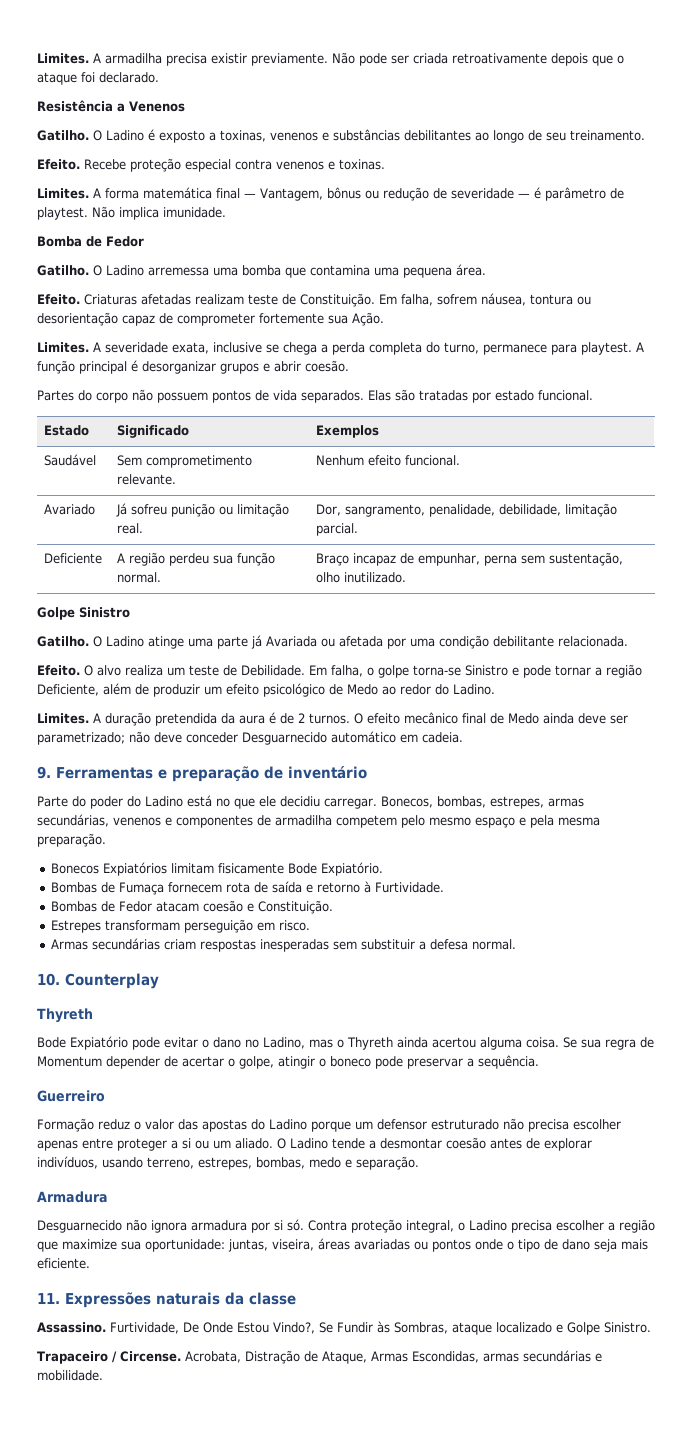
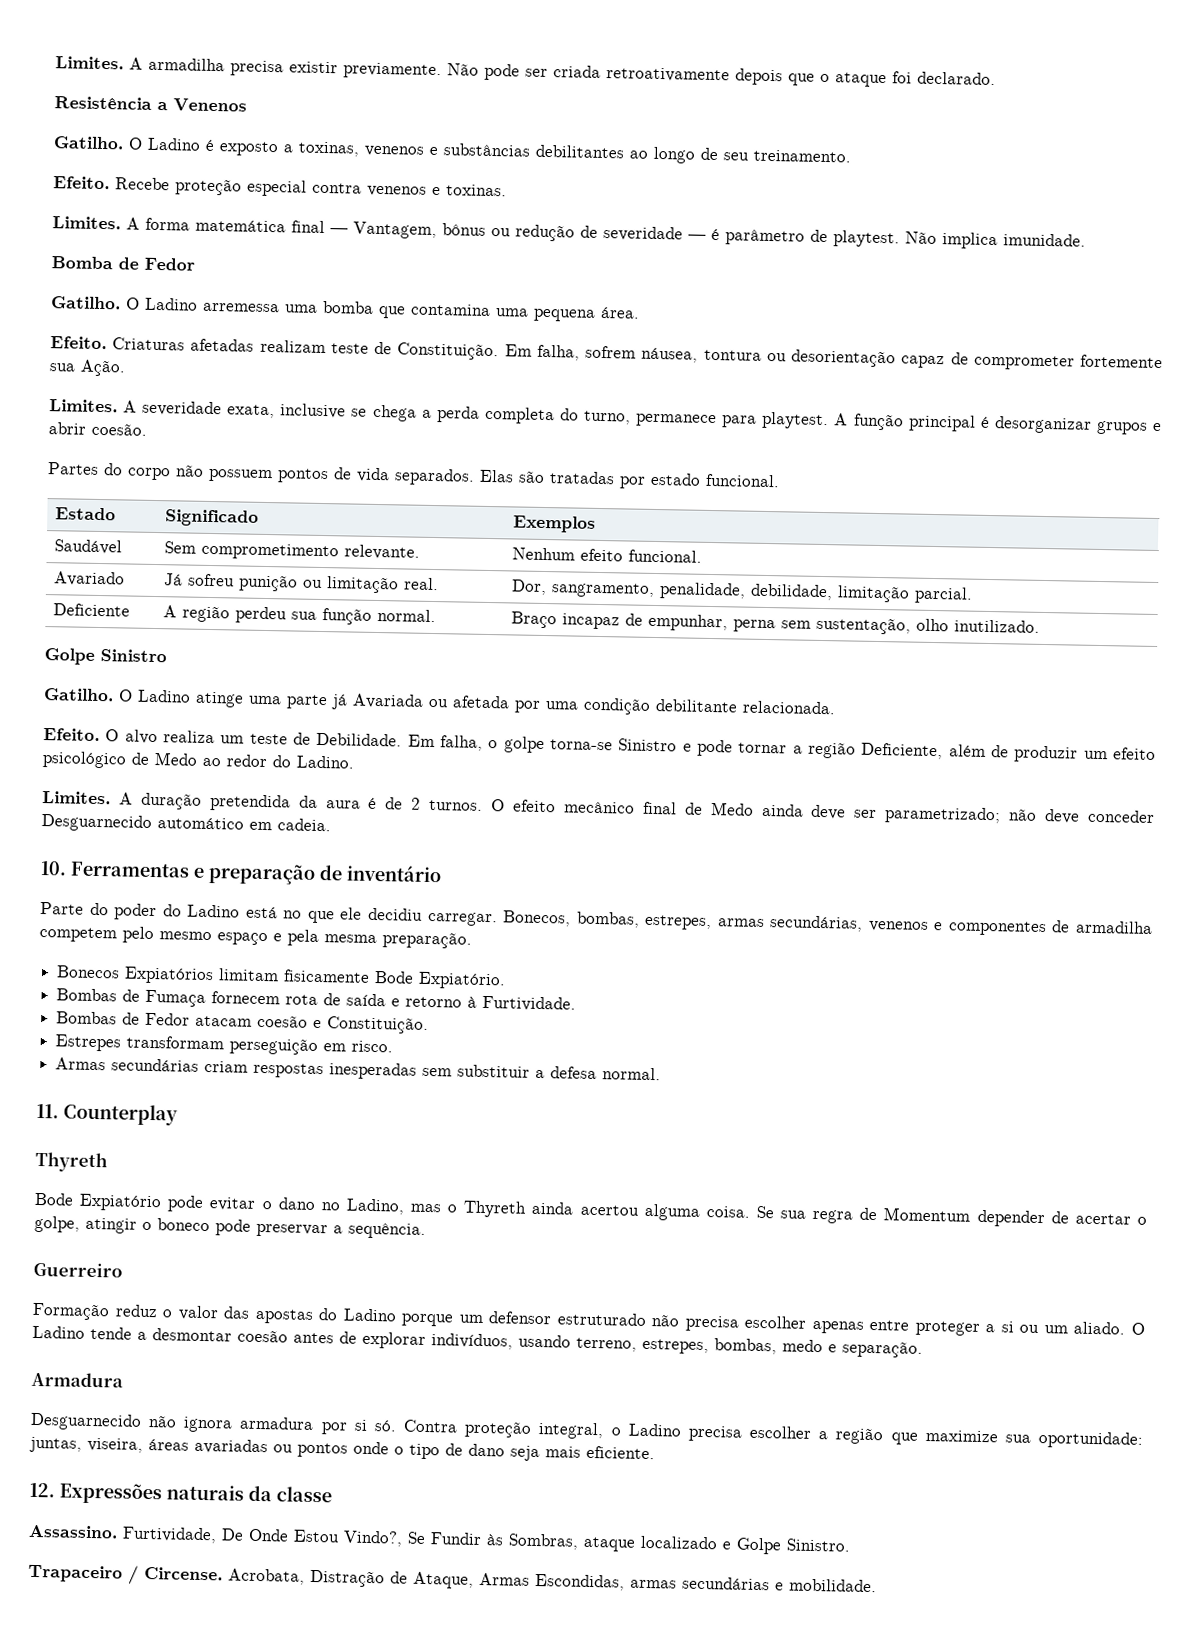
[37,766,51,779] 9. -> [40,860,67,876] 10.
[37,973,60,986] 10. -> [36,1103,59,1119] 11.
[37,1293,60,1304] 11. -> [29,1482,55,1498] 12.

